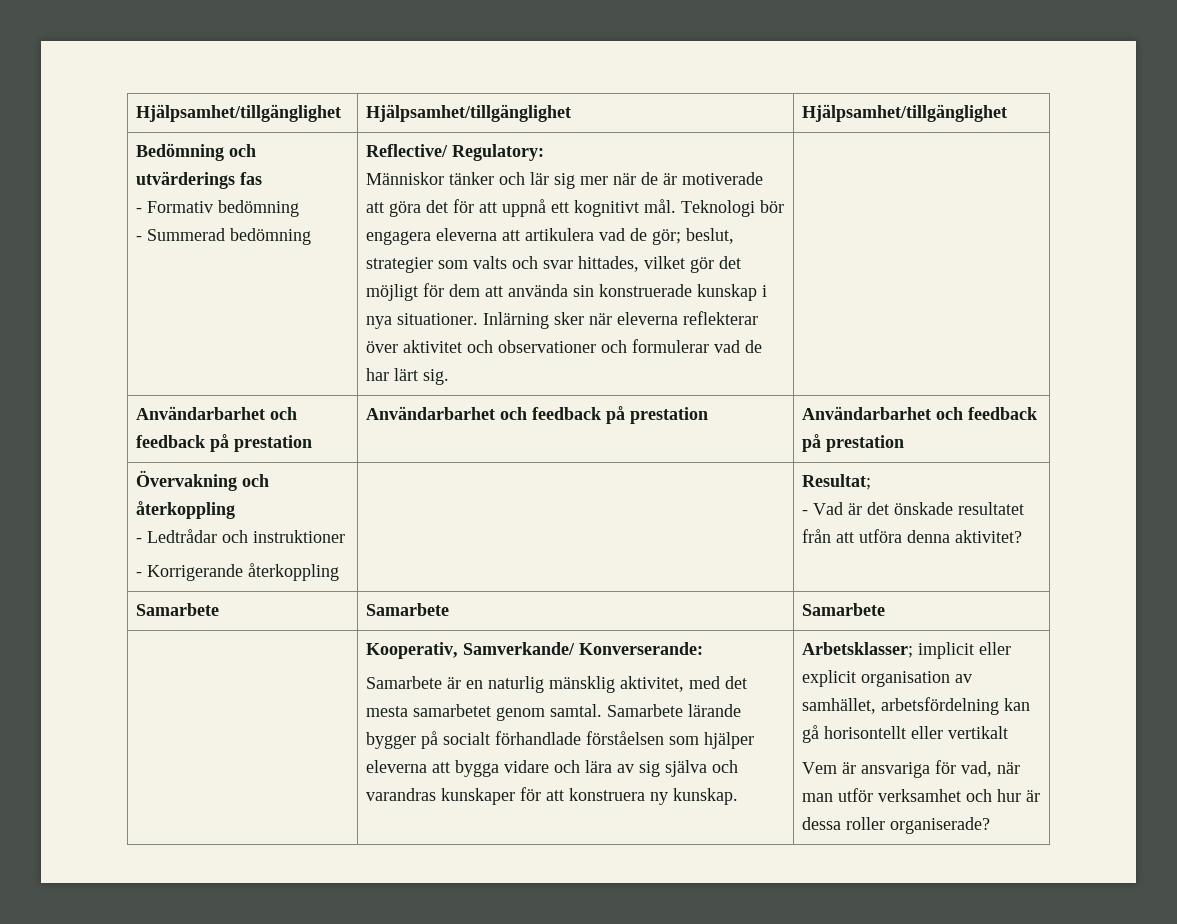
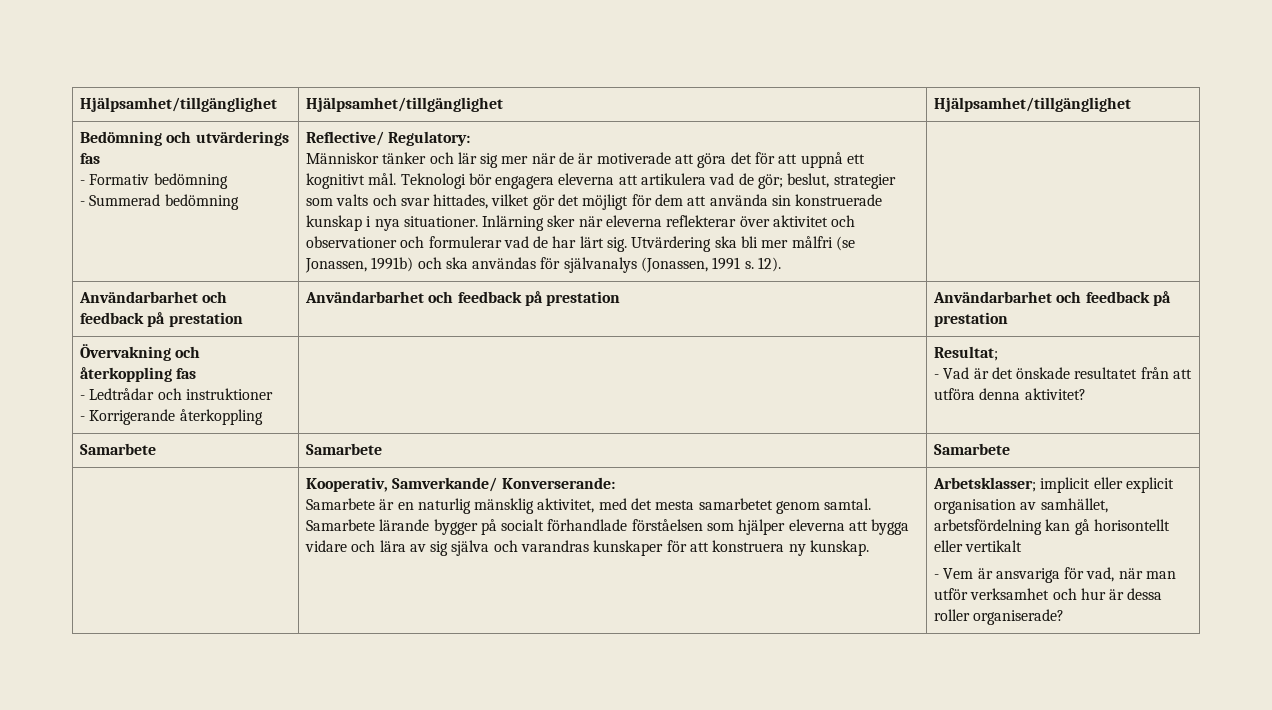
(449, 377) none -> [631,236,856,252] [304,257,782,273] Utvärdering ska bli mer målfri (se Jonassen, 1991b) och ska användas för självanalys (Jonassen, 1991 s. 12).
(235, 510) none -> [176,368,197,379] fas
(1008, 732) none -> [933,574,939,579] -

